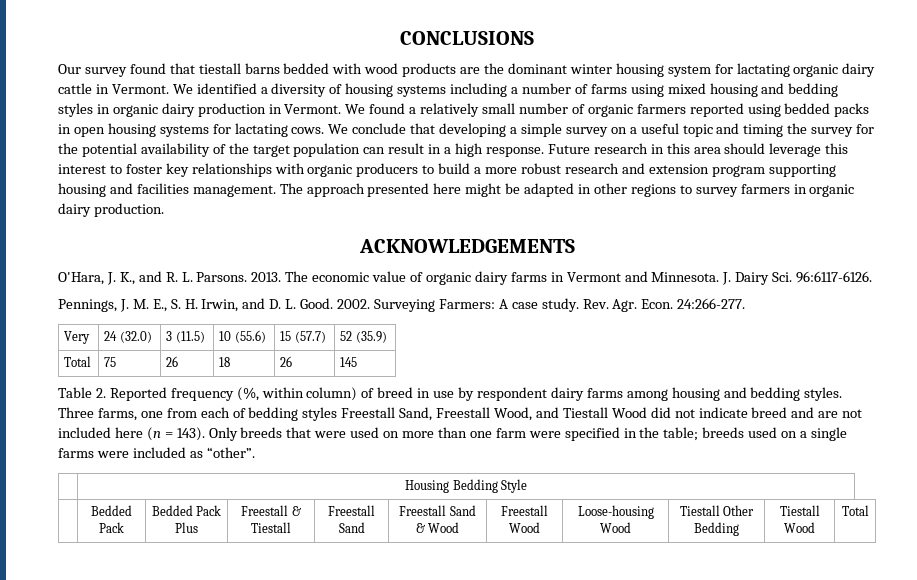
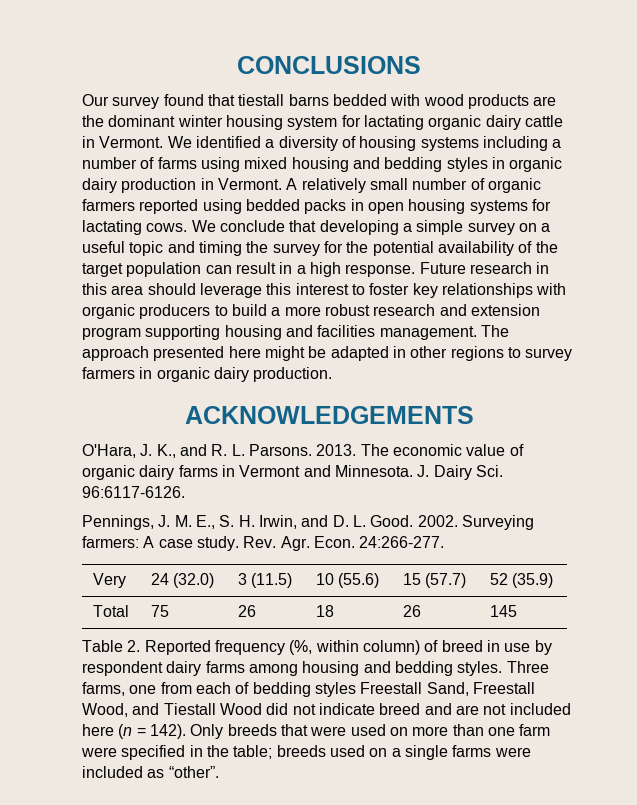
[345,103,417,114] We found a -> [286,178,298,190] A
[438,299,495,309] Farmers: -> [82,536,139,548] farmers:
[176,427,205,441] 143). -> [149,724,186,739] 142).
[404,479,528,493] [91,505,132,516] [99,522,124,533] [151,505,222,516] [175,522,198,533] [241,505,301,516] [251,522,291,533] [328,505,375,516] [338,522,365,533] [399,505,476,516] [415,522,460,533] [501,505,548,516] [509,522,540,533] [577,505,654,519] [600,522,631,533] [679,505,755,516] [694,522,739,536] [779,505,820,516] [784,522,815,533] [841,505,869,516] // | Housing Bedding Style // | Bedded Pack | Bedded Pack Plus | Freestall & Tiestall | Freestall Sand | Freestall Sand & Wood | Freestall Wood | Loose-housing Wood | Tiestall Other Bedding | Tiestall Wood | Total -> (219, 772) none

